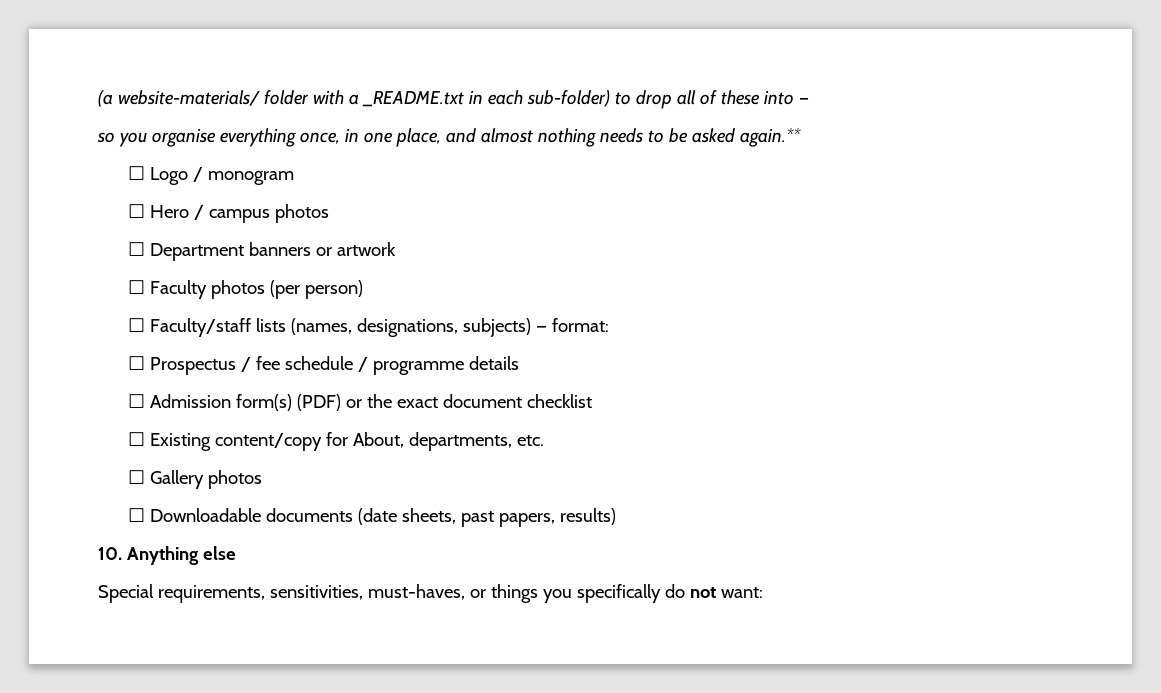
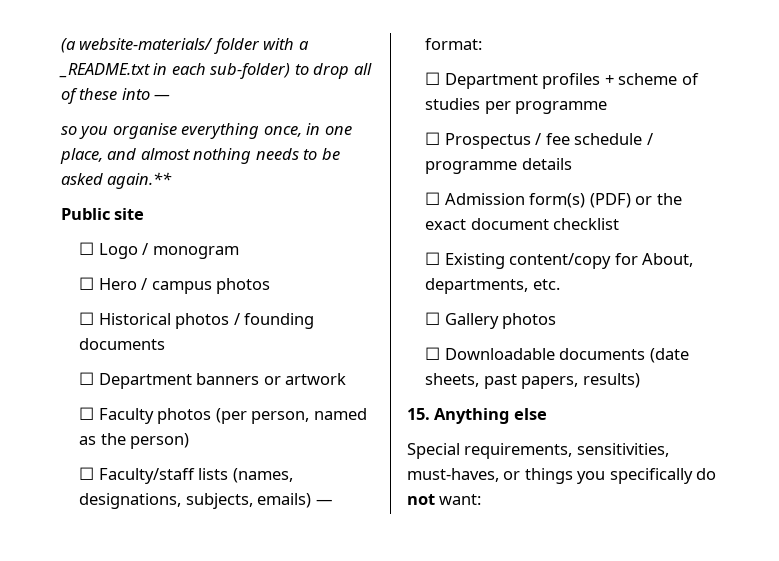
(801, 137) none -> [61,208,145,220] // Public site
(330, 213) none -> [79,312,315,329] [79,338,166,350] // ☐ Historical photos / founding documents
(301, 289) none -> [251,408,367,424] [79,433,126,445] person, named as the
[462,318,531,337] subjects) -> [185,493,312,509] subjects, emails)
(609, 325) none -> [425,72,699,89] [425,98,608,114] // ☐ Department profiles + scheme of studies per programme
[98,547,122,560] 10. -> [407,408,430,420] 15.

